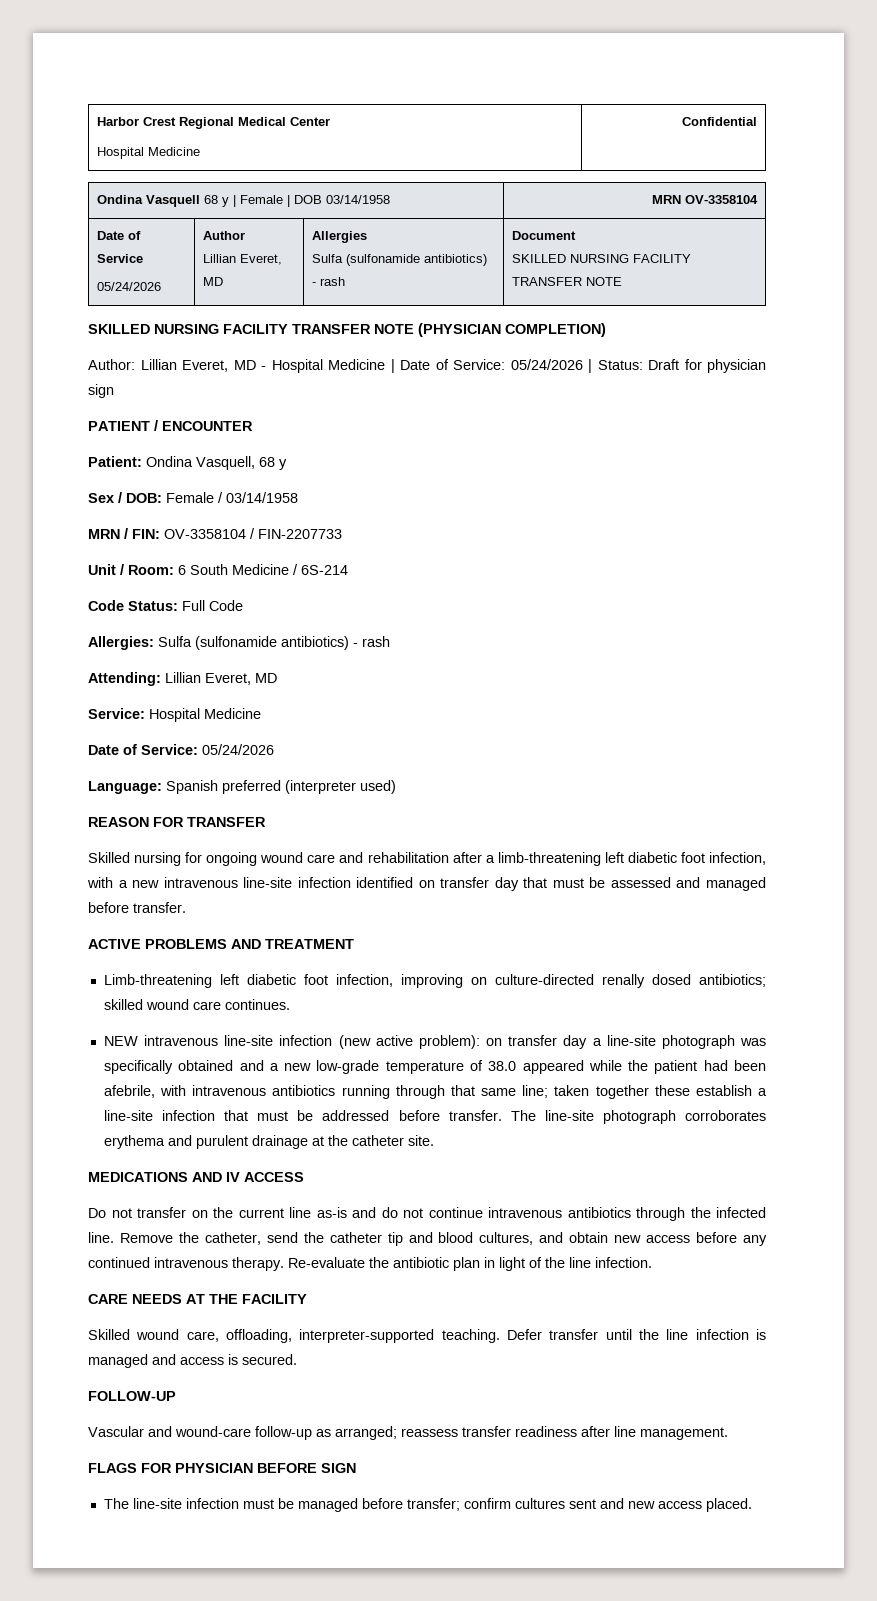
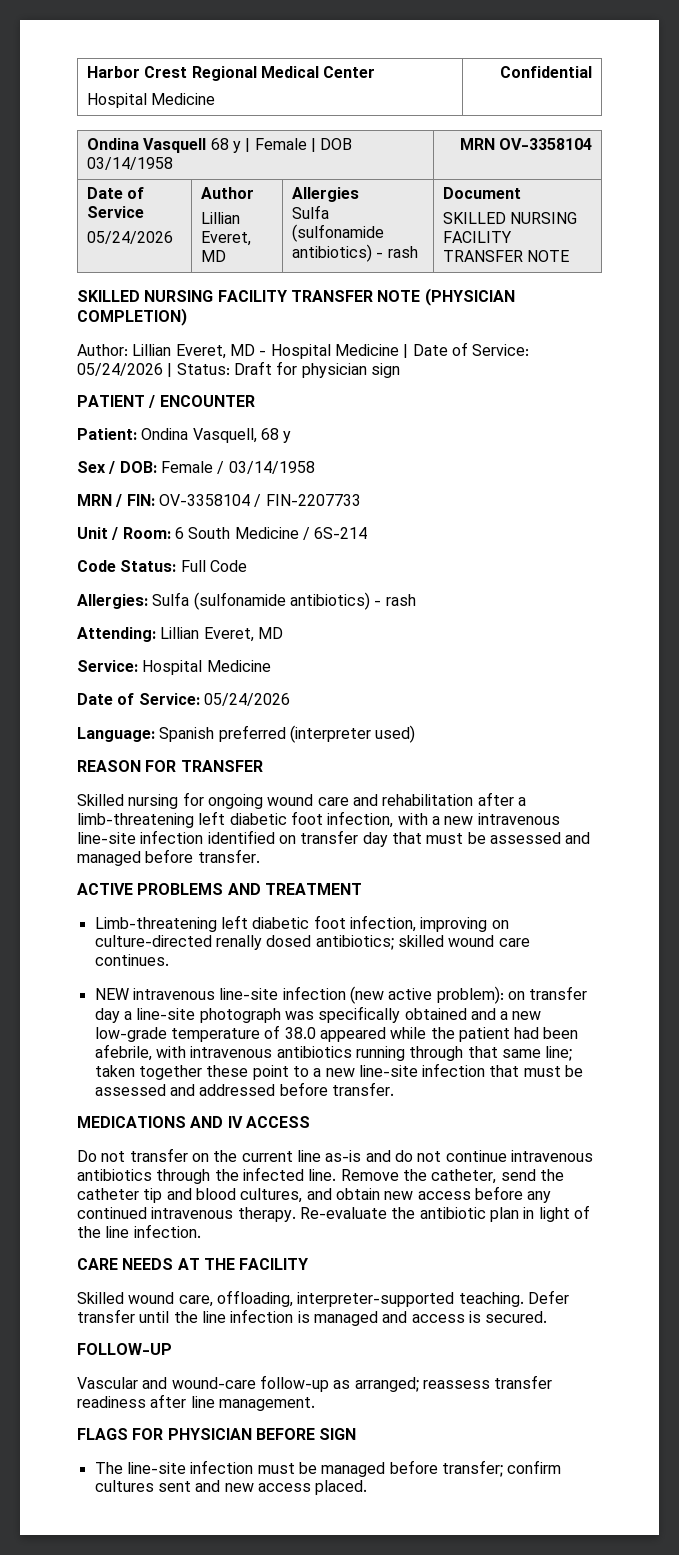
[695,1085,767,1096] establish a -> [252,1065,355,1080] point to a new
(314, 1115) none -> [94,1084,195,1096] assessed and
[510,1110,766,1124] [103,1135,434,1149] The line-site photograph corroborates erythema and purulent drainage at the catheter site. -> (394, 1089) none

